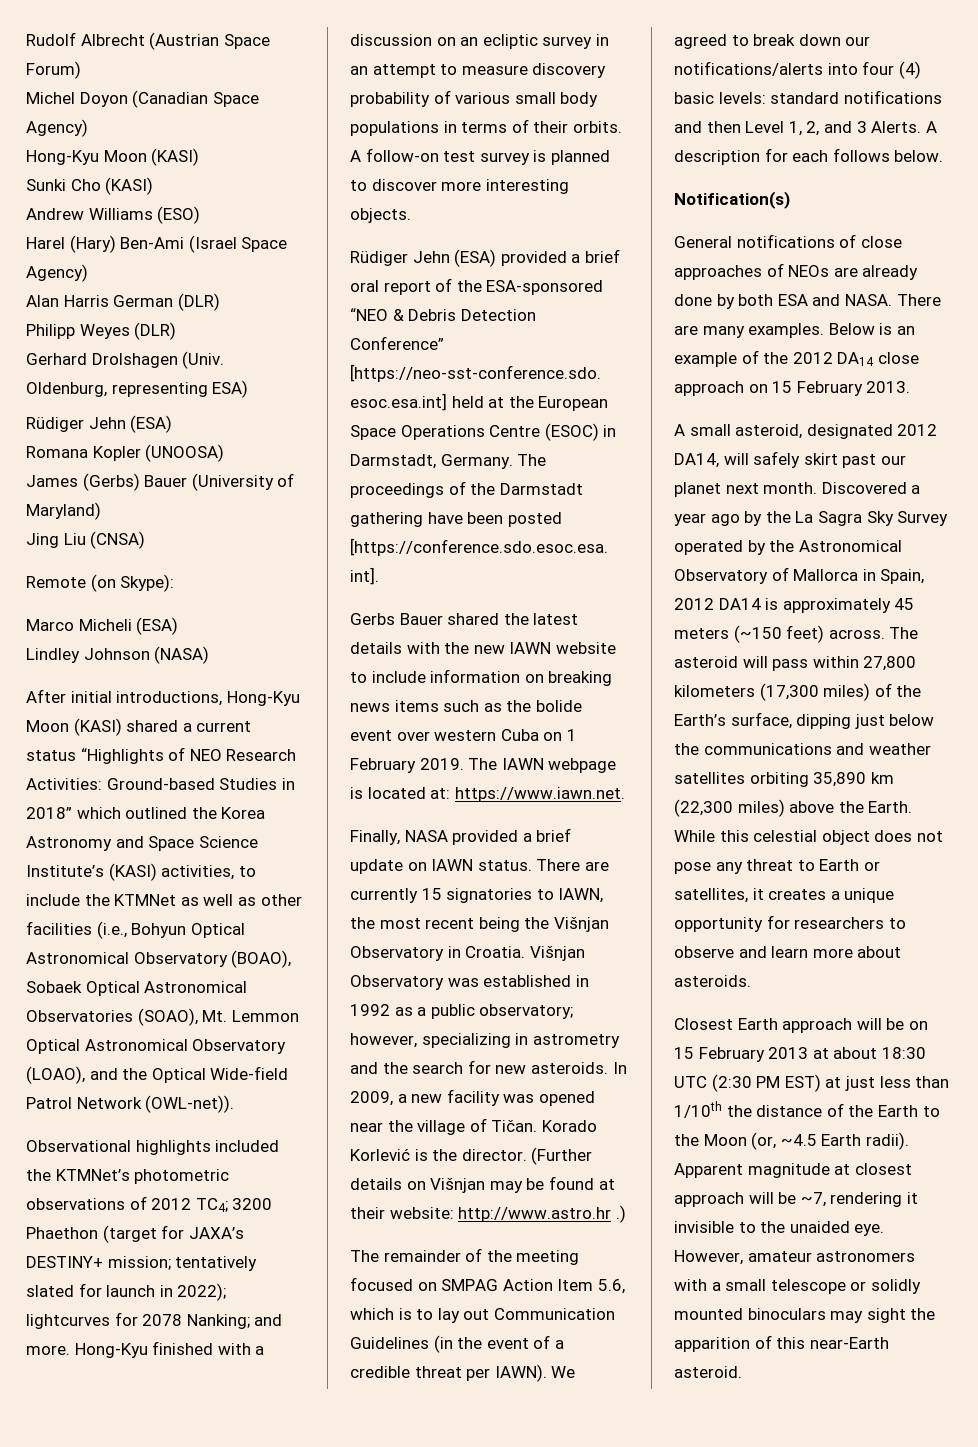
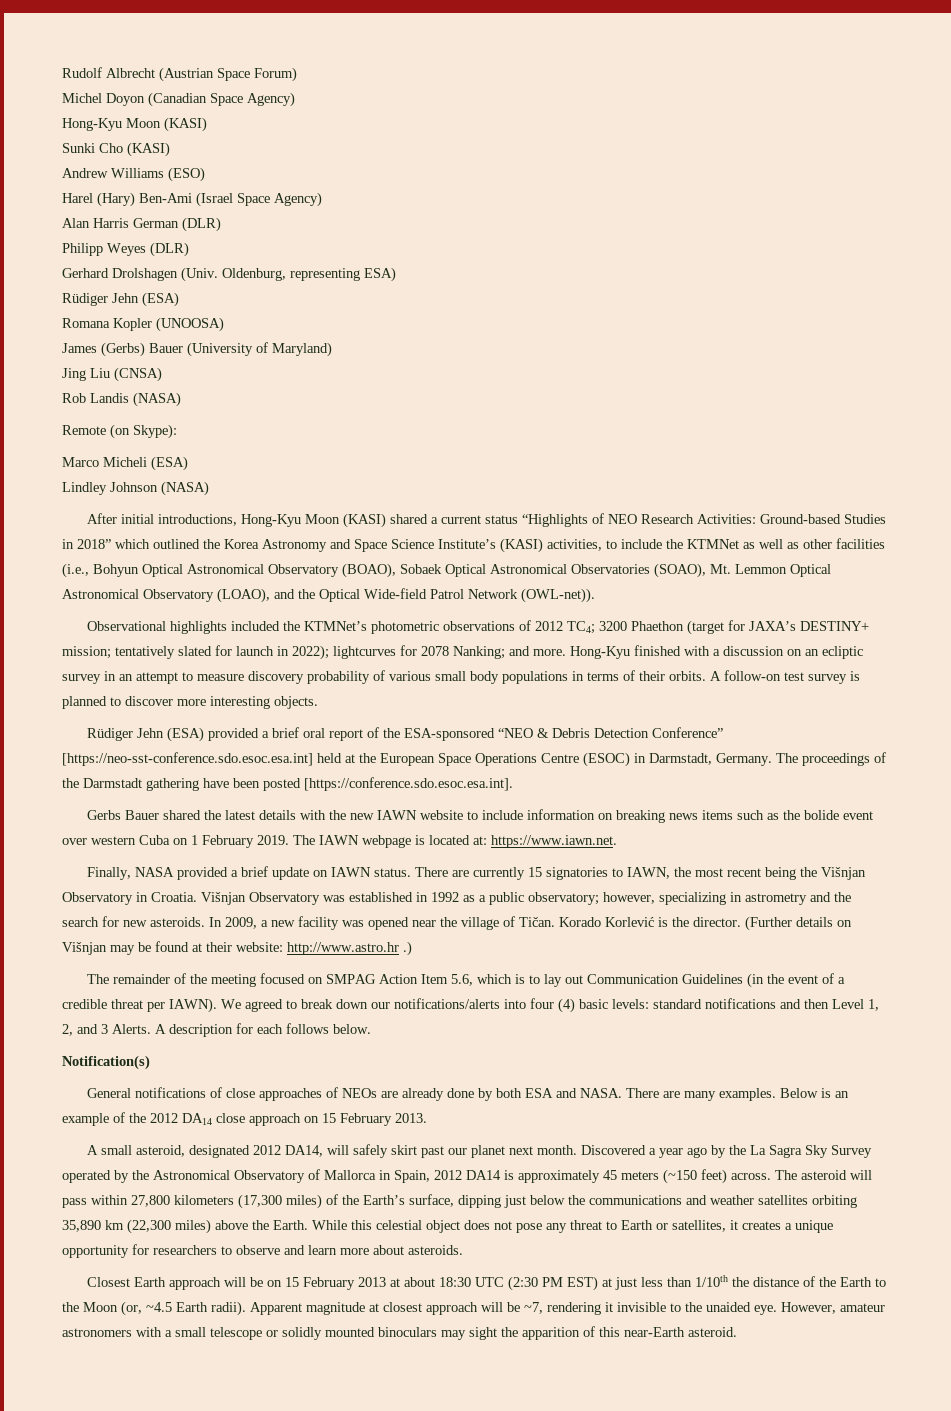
(146, 540) none -> [62,392,181,407] // Rob Landis (NASA)

